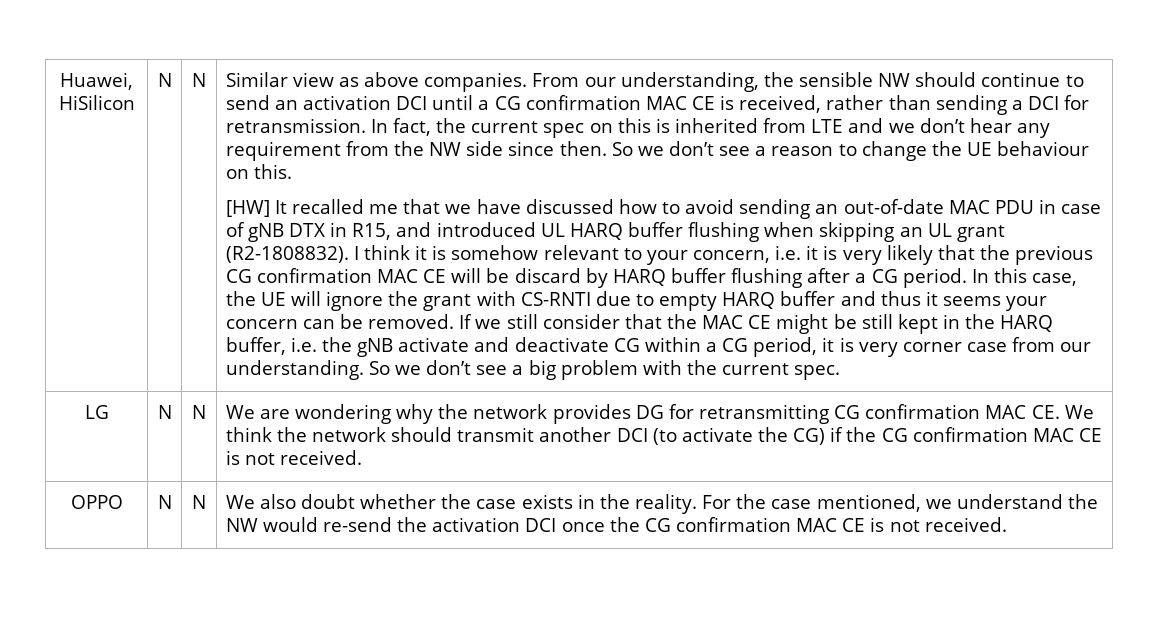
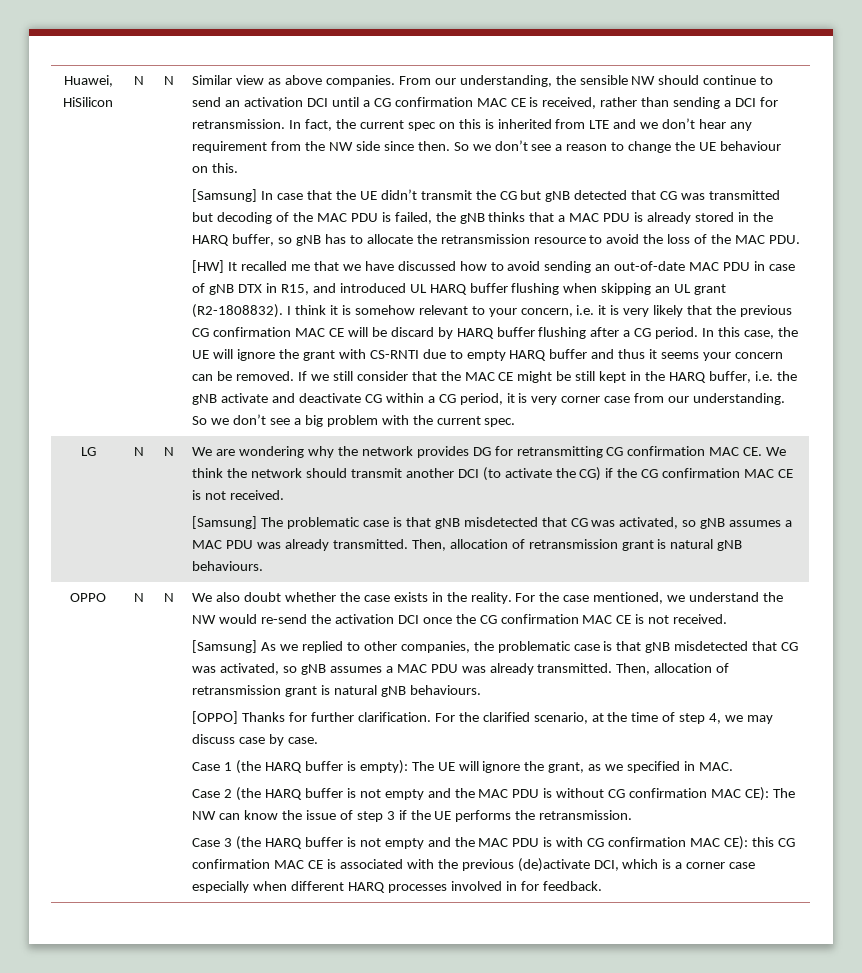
(292, 171) none -> [192,189,780,202] [192,212,773,224] [192,234,800,246] // [Samsung] In case that the UE didn’t transmit the CG but gNB detected that CG was transmitted but decoding of the MAC PDU is failed, the gNB thinks that a MAC PDU is already stored in the HARQ buffer, so gNB has to allocate the retransmission resource to avoid the loss of the MAC PDU.
(363, 457) none -> [192,516,792,529] [192,539,743,551] [192,561,264,571] // [Samsung] The problematic case is that gNB misdetected that CG was activated, so gNB assumes a MAC PDU was already transmitted. Then, allocation of retransmission grant is natural gNB behaviours.
(1007, 524) none -> [192,640,798,653] [192,663,730,675] [192,685,481,697] [192,711,773,724] [192,734,319,746] [192,760,733,774] [192,787,795,801] [192,810,633,822] [192,836,795,850] [192,858,756,872] [192,881,602,893] // [Samsung] As we replied to other companies, the problematic case is that gNB misdetected that CG was activated, so gNB assumes a MAC PDU was already transmitted. Then, allocation of retransmission grant is natural gNB behaviours. // [OPPO] Thanks for further clarification. For the clarified scenario, at the time of step 4, we may discuss case by case. // Case 1 (the HARQ buffer is empty): The UE will ignore the grant, as we specified in MAC. // Case 2 (the HARQ buffer is not empty and the MAC PDU is without CG confirmation MAC CE): The NW can know the issue of step 3 if the UE performs the retransmission. // Case 3 (the HARQ buffer is not empty and the MAC PDU is with CG confirmation MAC CE): this CG confirmation MAC CE is associated with the previous (de)activate DCI, which is a corner case especially when different HARQ processes involved in for feedback.

